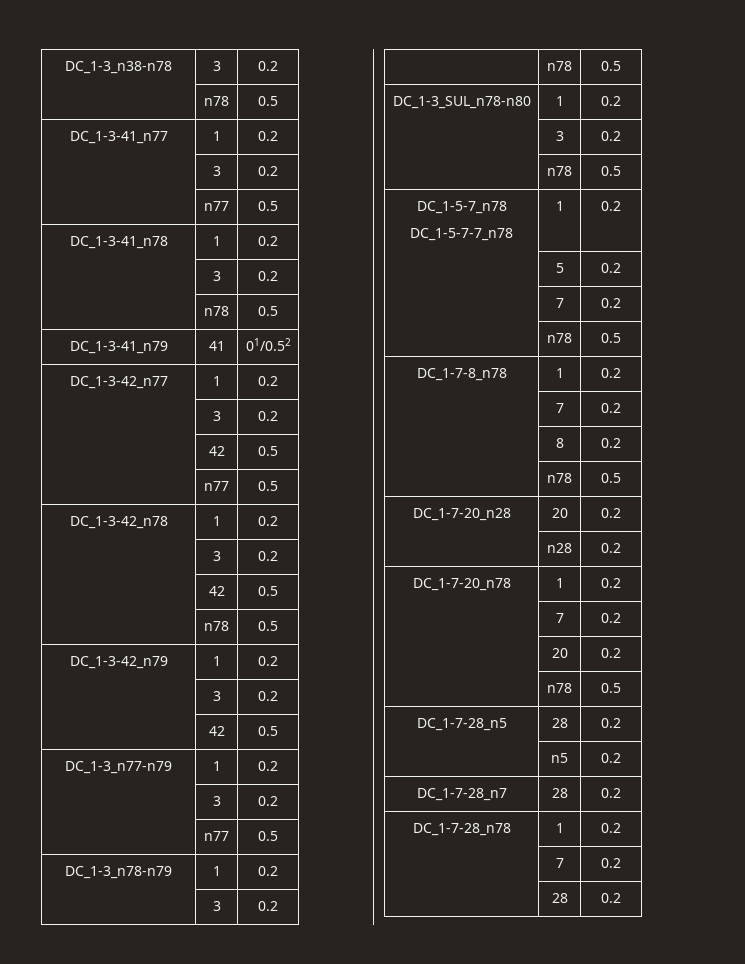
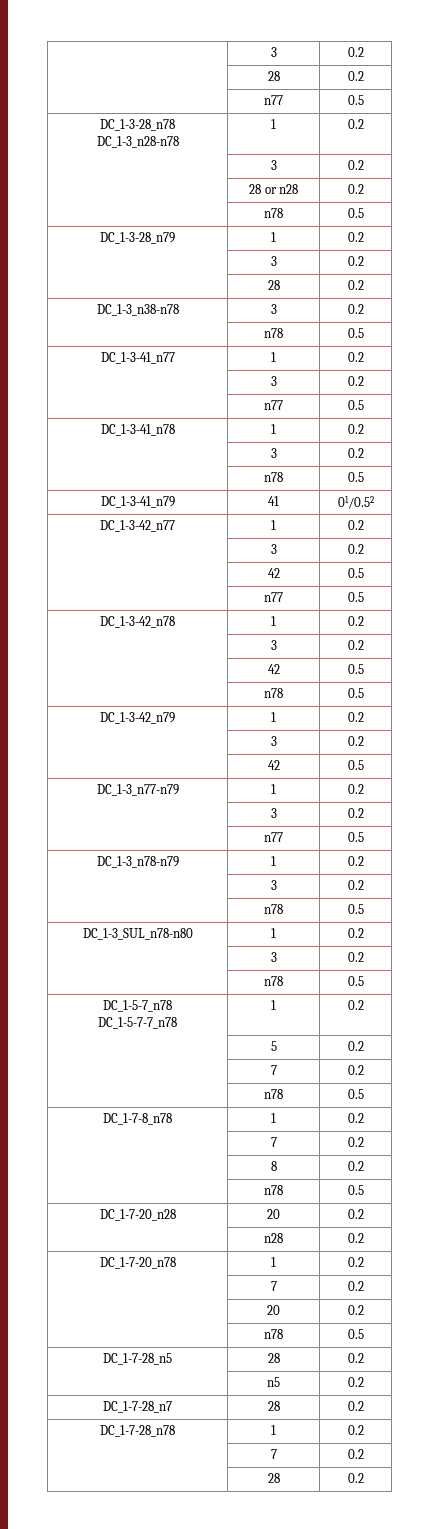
(65, 67) none -> [270,47,277,57] [347,47,364,57] [267,71,280,81] [347,71,364,81] [264,95,283,105] [347,95,364,105] [100,119,175,131] [96,136,179,148] [271,119,276,129] [347,119,364,129] [270,160,277,170] [347,160,364,170] [249,184,298,194] [347,184,364,194] [264,208,283,218] [347,208,364,218] [100,232,175,244] [271,232,276,242] [347,232,364,242] [270,256,277,266] [347,256,364,266] [267,280,280,290] [347,280,364,290] | 3 | 0.2 // | 28 | 0.2 // | n77 | 0.5 // DC_1-3-28_n78 // DC_1-3_n28-n78 | 1 | 0.2 // | 3 | 0.2 // | 28 or n28 | 0.2 // | n78 | 0.5 // DC_1-3-28_n79 | 1 | 0.2 // | 3 | 0.2 // | 28 | 0.2 //

